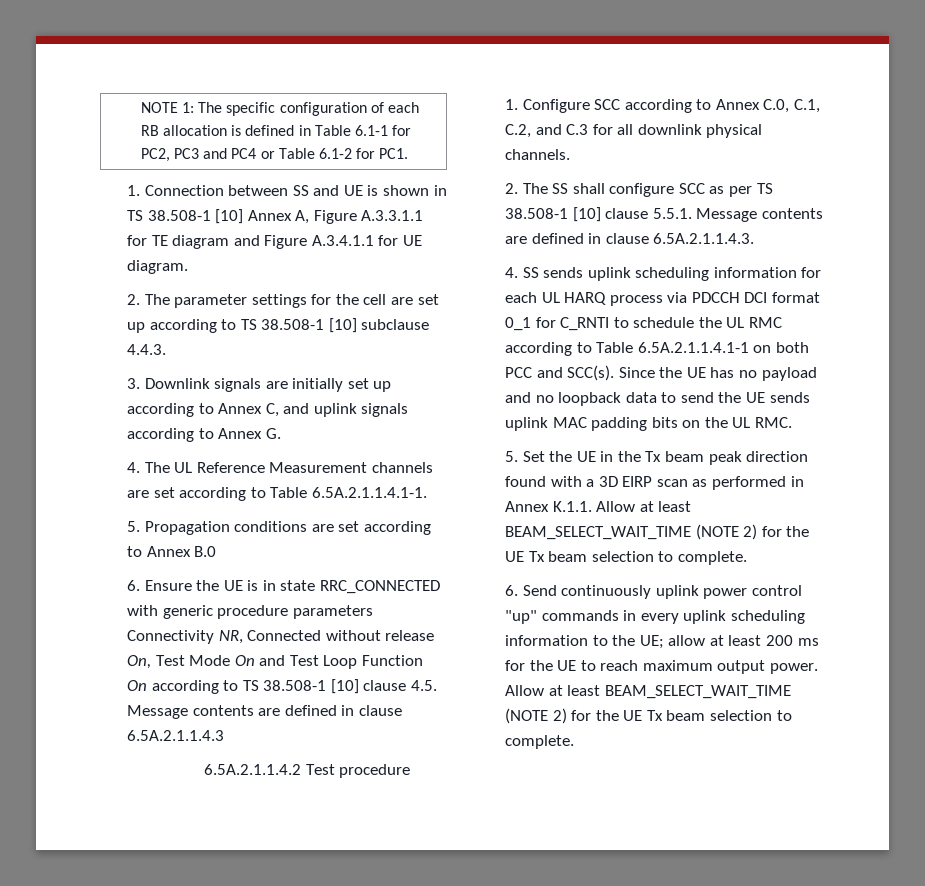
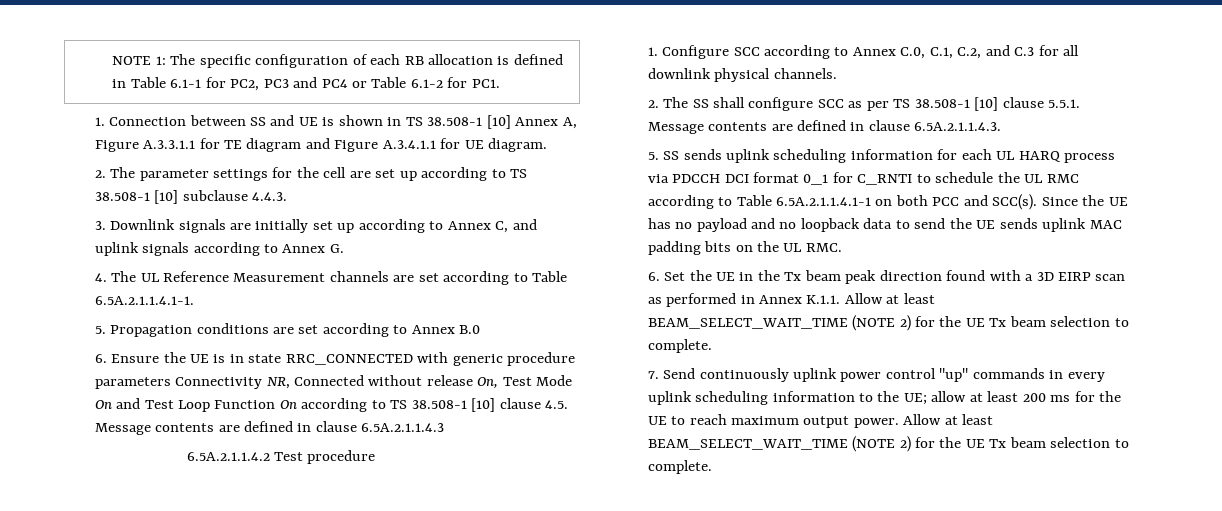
[504,267,518,278] 4. -> [647,152,659,160] 5.
[504,451,518,462] 5. -> [647,272,660,281] 6.
[504,585,518,596] 6. -> [647,371,659,379] 7.

